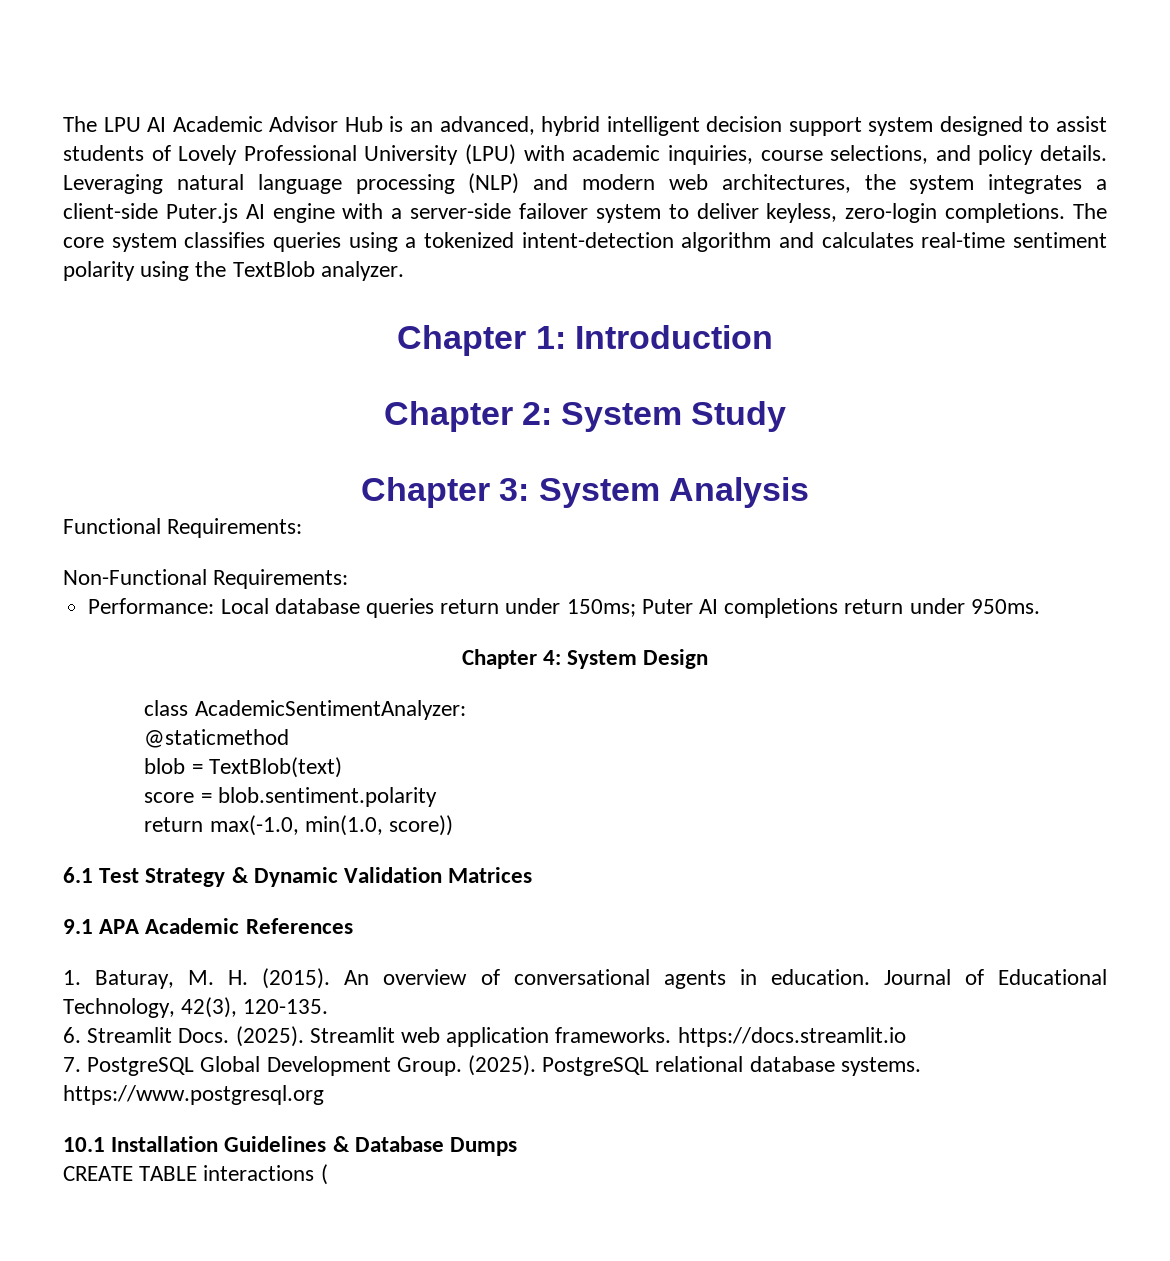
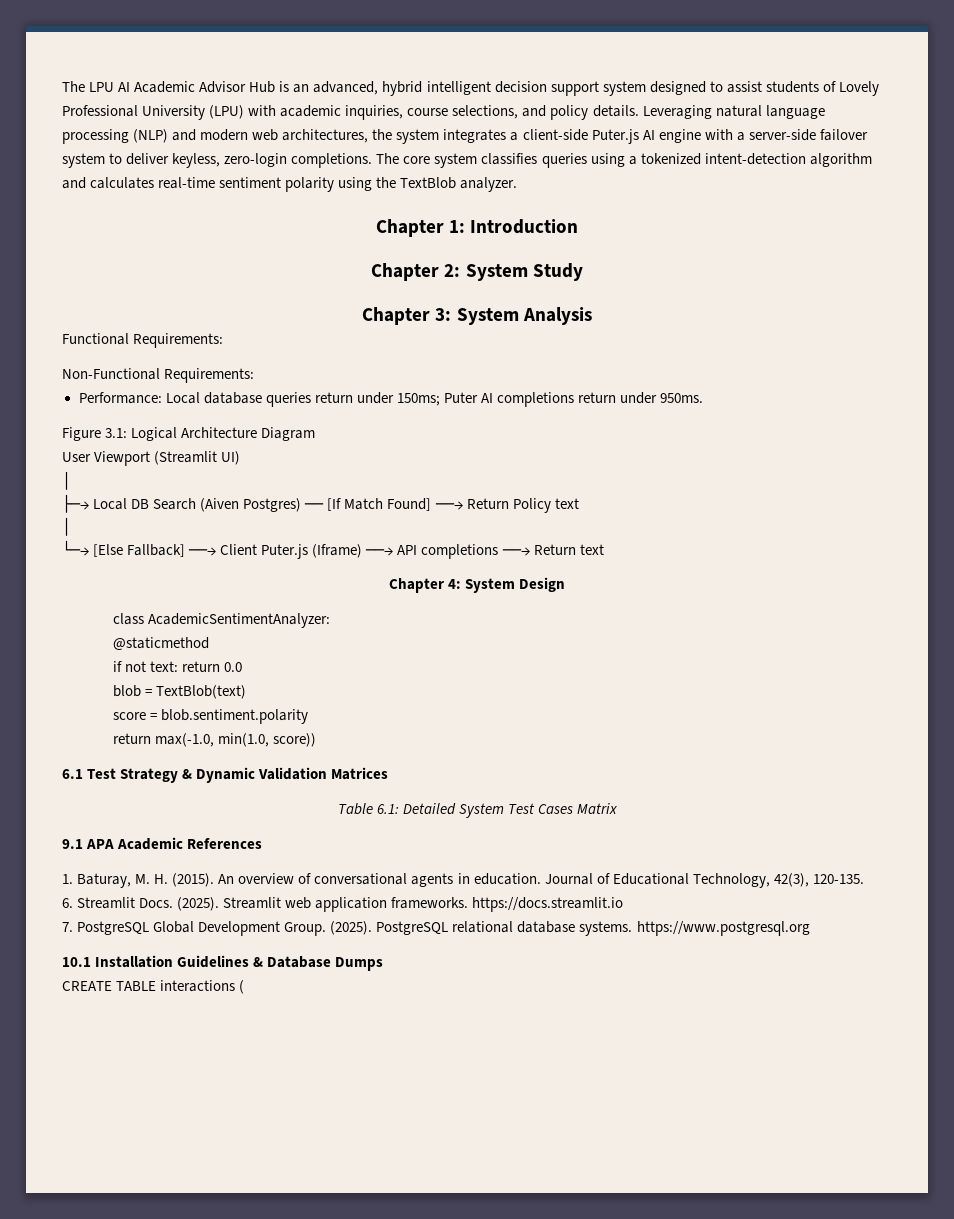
(1040, 606) none -> [62,427,316,441] [62,451,241,466] [62,471,71,490] [62,494,579,513] [62,517,71,536] [62,540,604,559] // Figure 3.1: Logical Architecture Diagram // User Viewport (Streamlit UI) // │ // ├─→ Local DB Search (Aiven Postgres) ── [If Match Found] ──→ Return Policy text // │ // └─→ [Else Fallback] ──→ Client Puter.js (Iframe) ──→ API completions ──→ Return text
(290, 738) none -> [113,661,243,672] // if not text: return 0.0
(533, 875) none -> [337,803,618,818] // Table 6.1: Detailed System Test Cases Matrix

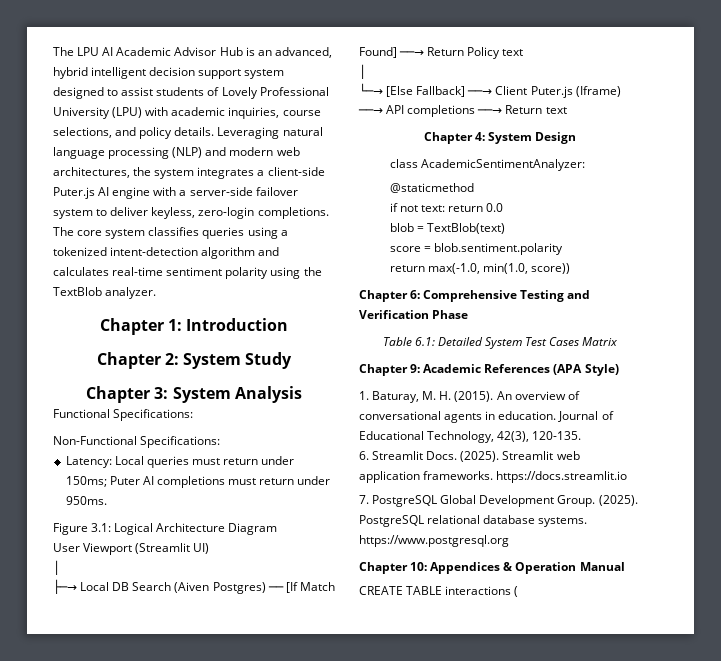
[133,333,224,348] Requirements: -> [113,409,194,421] Specifications:
[164,368,255,383] [78,392,311,407] Requirements: // Performance: Local database queries -> [140,436,221,448] [65,456,220,468] Specifications: // Latency: Local queries must
(574, 399) none -> [228,478,257,485] must
[62,767,389,783] 6.1 Test Strategy & Dynamic Validation Matrices -> [359,290,591,302] [359,310,469,319] Chapter 6: Comprehensive Testing and Verification Phase
[62,839,115,849] 9.1 APA -> [359,364,421,376] Chapter 9:
(263, 843) none -> [553,364,619,376] (APA Style)
[62,955,384,971] 10.1 Installation Guidelines & Database Dumps -> [359,562,625,574] Chapter 10: Appendices & Operation Manual

